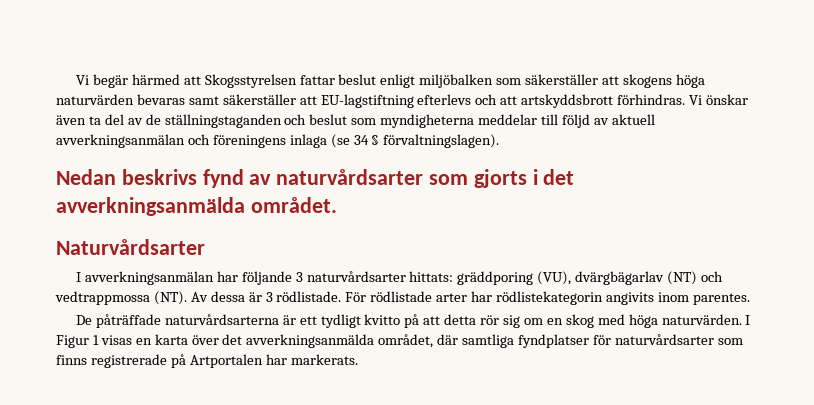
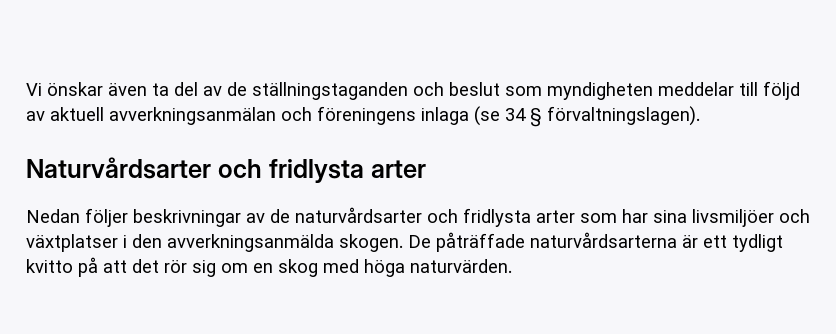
[75,74,705,88] [56,94,703,108] Vi begär härmed att Skogsstyrelsen fattar beslut enligt miljöbalken som säkerställer att skogens höga naturvärden bevaras samt säkerställer att EU-lagstiftning efterlevs och att artskyddsbrott förhindras. Vi -> [26,83,42,96] Vi
[380,114,475,128] myndigheterna -> [547,82,653,100] myndigheten
[56,169,575,188] [56,197,337,216] [56,239,205,255] [75,271,724,285] [55,291,750,305] Nedan beskrivs fynd av naturvårdsarter som gjorts i det avverkningsanmälda området. // Naturvårdsarter // I avverkningsanmälan har följande 3 naturvårdsarter hittats: gräddporing (VU), dvärgbägarlav (NT) och vedtrappmossa (NT). Av dessa är 3 rödlistade. För rödlistade arter har rödlistekategorin angivits inom parentes. // -> [26,157,426,183] [26,207,810,227] [26,234,403,252] Naturvårdsarter och fridlysta arter // Nedan följer beskrivningar av de naturvårdsarter och fridlysta arter som har sina livsmiljöer och växtplatser i den avverkningsanmälda skogen.
[444,314,477,325] detta -> [132,259,159,273] det
[745,315,751,325] [56,334,743,348] [56,354,358,368] I Figur 1 visas en karta över det avverkningsanmälda området, där samtliga fyndplatser för naturvårdsarter som finns registrerade på Artportalen har markerats. -> (512, 266) none

